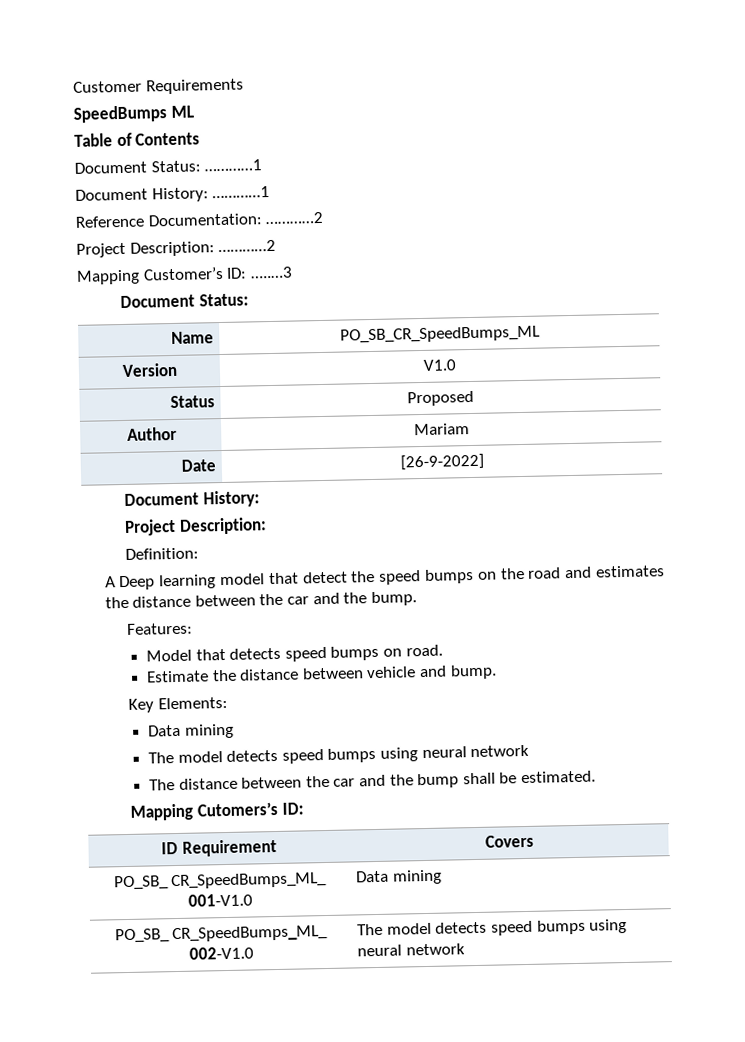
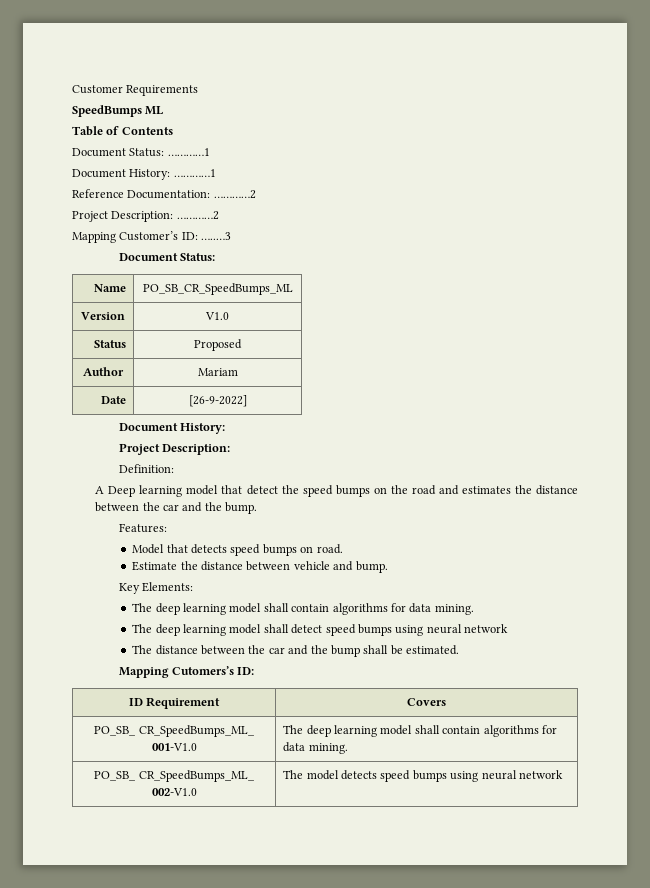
[148,723,234,739] [148,749,279,764] Data mining // The model detects -> [132,603,474,615] [132,624,323,636] The deep learning model shall contain algorithms for data mining. // The deep learning model shall detect
[356,869,442,885] Data mining -> [283,725,557,737] [283,742,348,754] The deep learning model shall contain algorithms for data mining.

